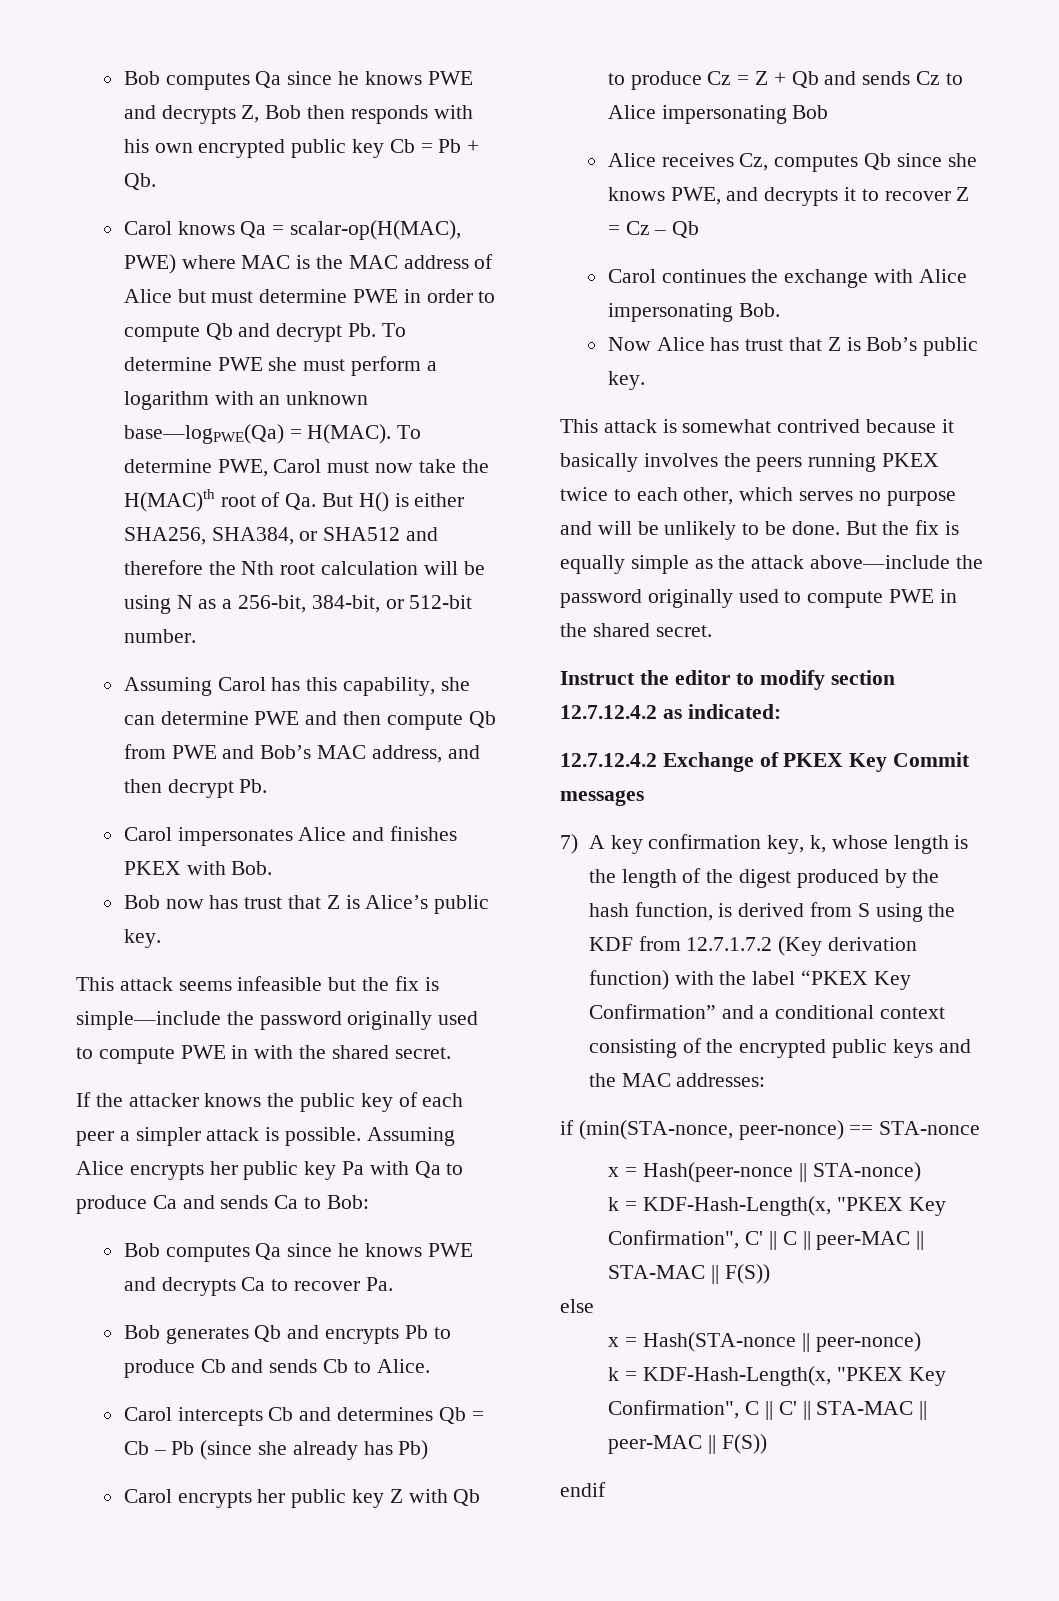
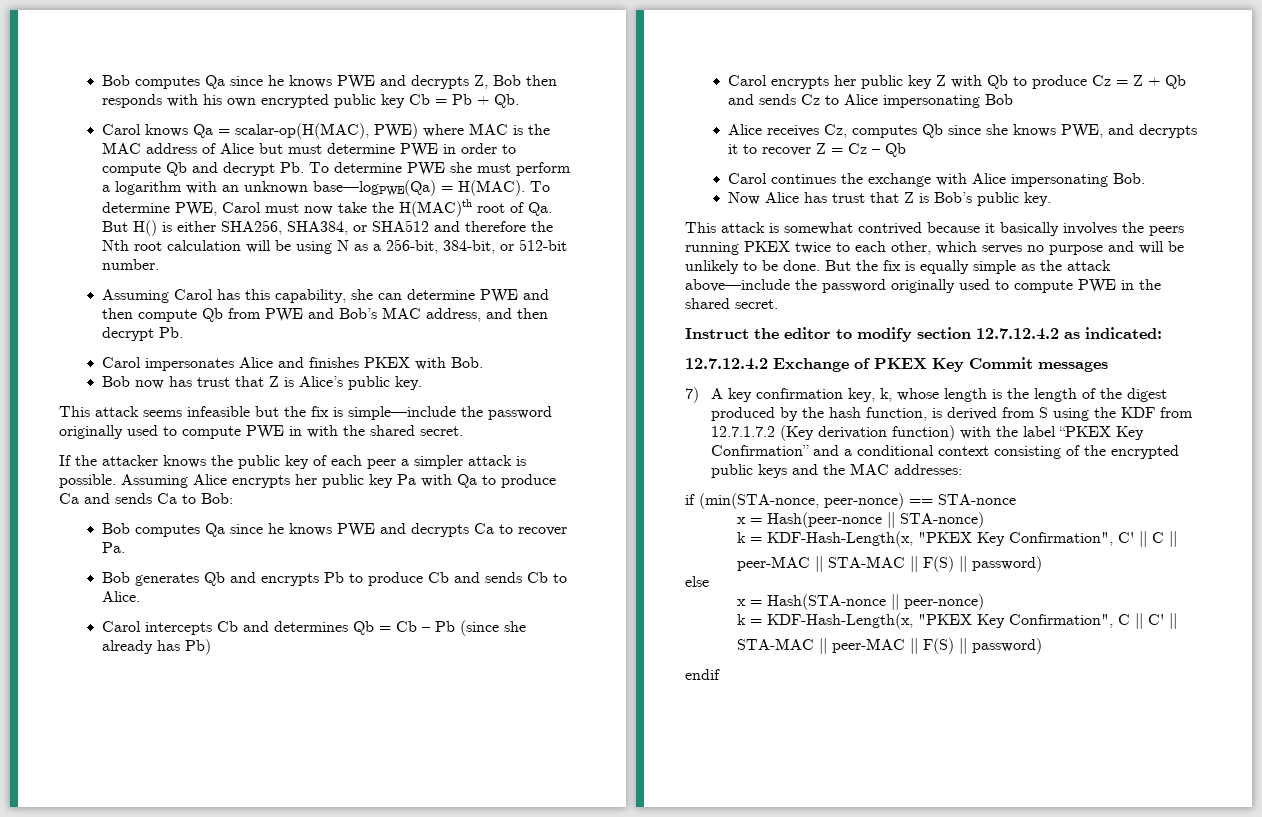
(811, 1240) none -> (1177, 539) //
[724,1264,770,1284] F(S)) -> [922,556,1042,572] F(S) || password)
(811, 1410) none -> (1177, 621) //
[721,1434,767,1454] F(S)) -> [922,638,1042,654] F(S) || password)

